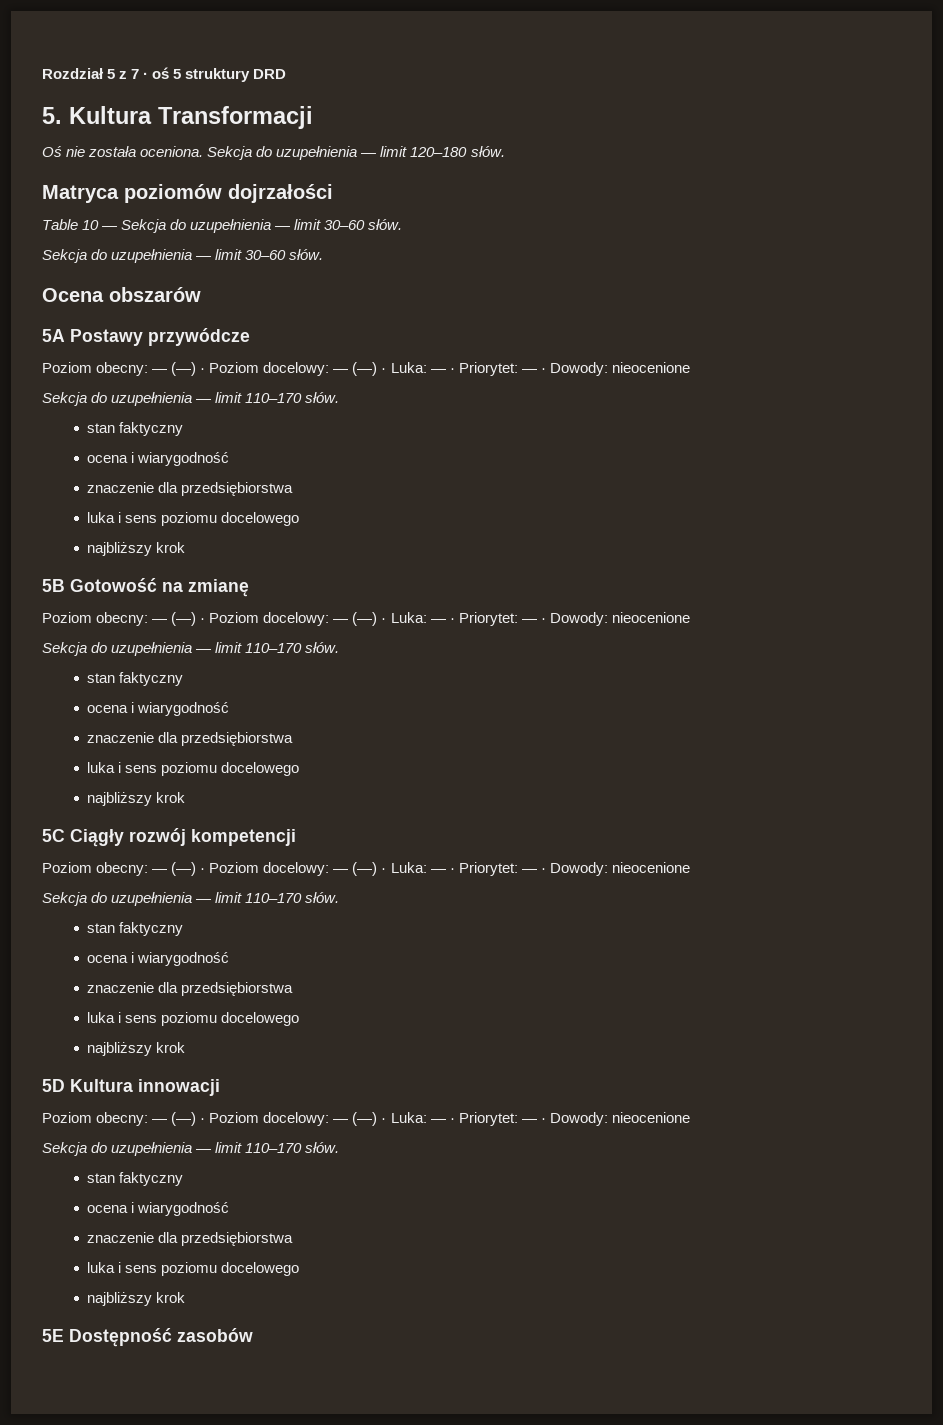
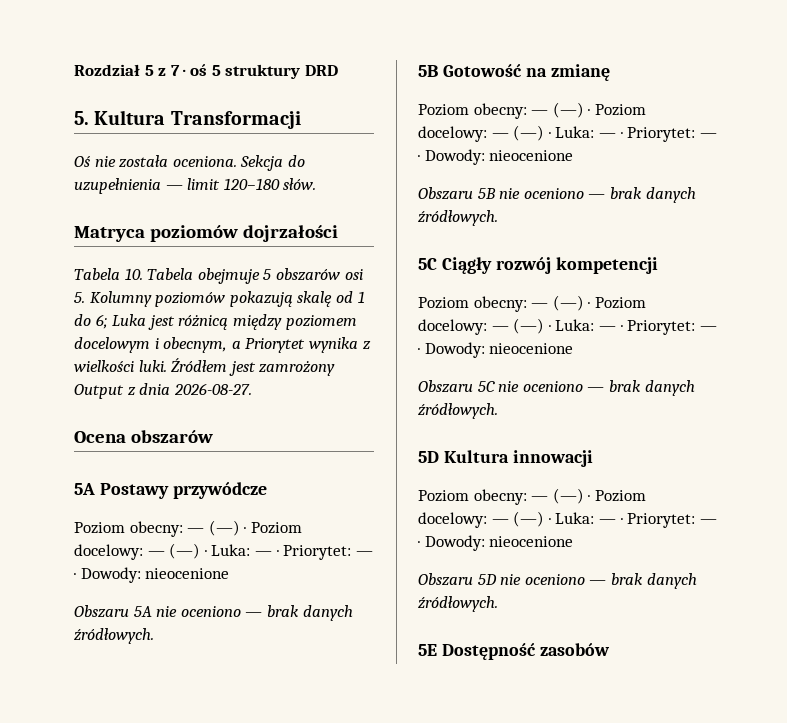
[42,219,403,233] [42,249,324,263] Table 10 — Sekcja do uzupełnienia — limit 30–60 słów. // Sekcja do uzupełnienia — limit 30–60 słów. -> [74,268,363,284] [74,291,365,307] [74,314,357,330] [74,337,371,353] [74,358,336,376] [74,383,252,399] Tabela 10. Tabela obejmuje 5 obszarów osi 5. Kolumny poziomów pokazują skalę od 1 do 6; Luka jest różnicą między poziomem docelowym i obecnym, a Priorytet wynika z wielkości luki. Źródłem jest zamrożony Output z dnia 2026-08-27.
[42,392,340,406] [87,422,184,436] [87,452,230,466] [87,482,294,496] [87,512,300,526] [87,542,186,556] Sekcja do uzupełnienia — limit 110–170 słów. // stan faktyczny // ocena i wiarygodność // znaczenie dla przedsiębiorstwa // luka i sens poziomu docelowego // najbliższy krok -> [74,605,353,621] [74,628,154,644] Obszaru 5A nie oceniono — brak danych źródłowych.
[42,642,340,656] [87,672,184,686] [87,702,230,716] [87,732,294,746] [87,762,300,776] [87,792,186,806] Sekcja do uzupełnienia — limit 110–170 słów. // stan faktyczny // ocena i wiarygodność // znaczenie dla przedsiębiorstwa // luka i sens poziomu docelowego // najbliższy krok -> [418,187,696,203] [418,210,498,226] Obszaru 5B nie oceniono — brak danych źródłowych.
[42,892,340,906] [87,922,184,936] [87,952,230,966] [87,982,294,996] [87,1012,300,1026] [87,1042,186,1056] Sekcja do uzupełnienia — limit 110–170 słów. // stan faktyczny // ocena i wiarygodność // znaczenie dla przedsiębiorstwa // luka i sens poziomu docelowego // najbliższy krok -> [418,380,695,396] [418,403,498,419] Obszaru 5C nie oceniono — brak danych źródłowych.
[42,1142,340,1156] [87,1172,184,1186] [87,1202,230,1216] [87,1232,294,1246] [87,1262,300,1276] [87,1292,186,1306] Sekcja do uzupełnienia — limit 110–170 słów. // stan faktyczny // ocena i wiarygodność // znaczenie dla przedsiębiorstwa // luka i sens poziomu docelowego // najbliższy krok -> [418,573,697,589] [418,596,498,612] Obszaru 5D nie oceniono — brak danych źródłowych.

